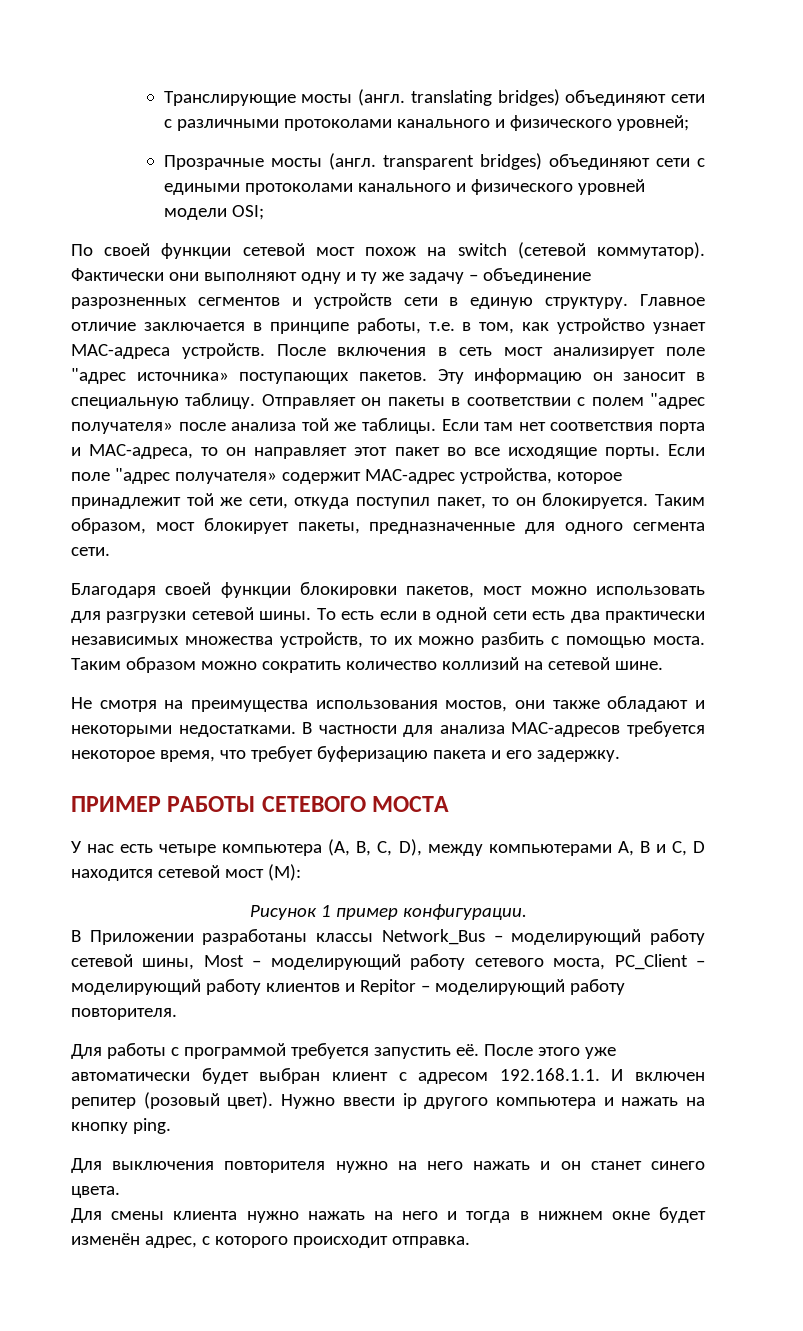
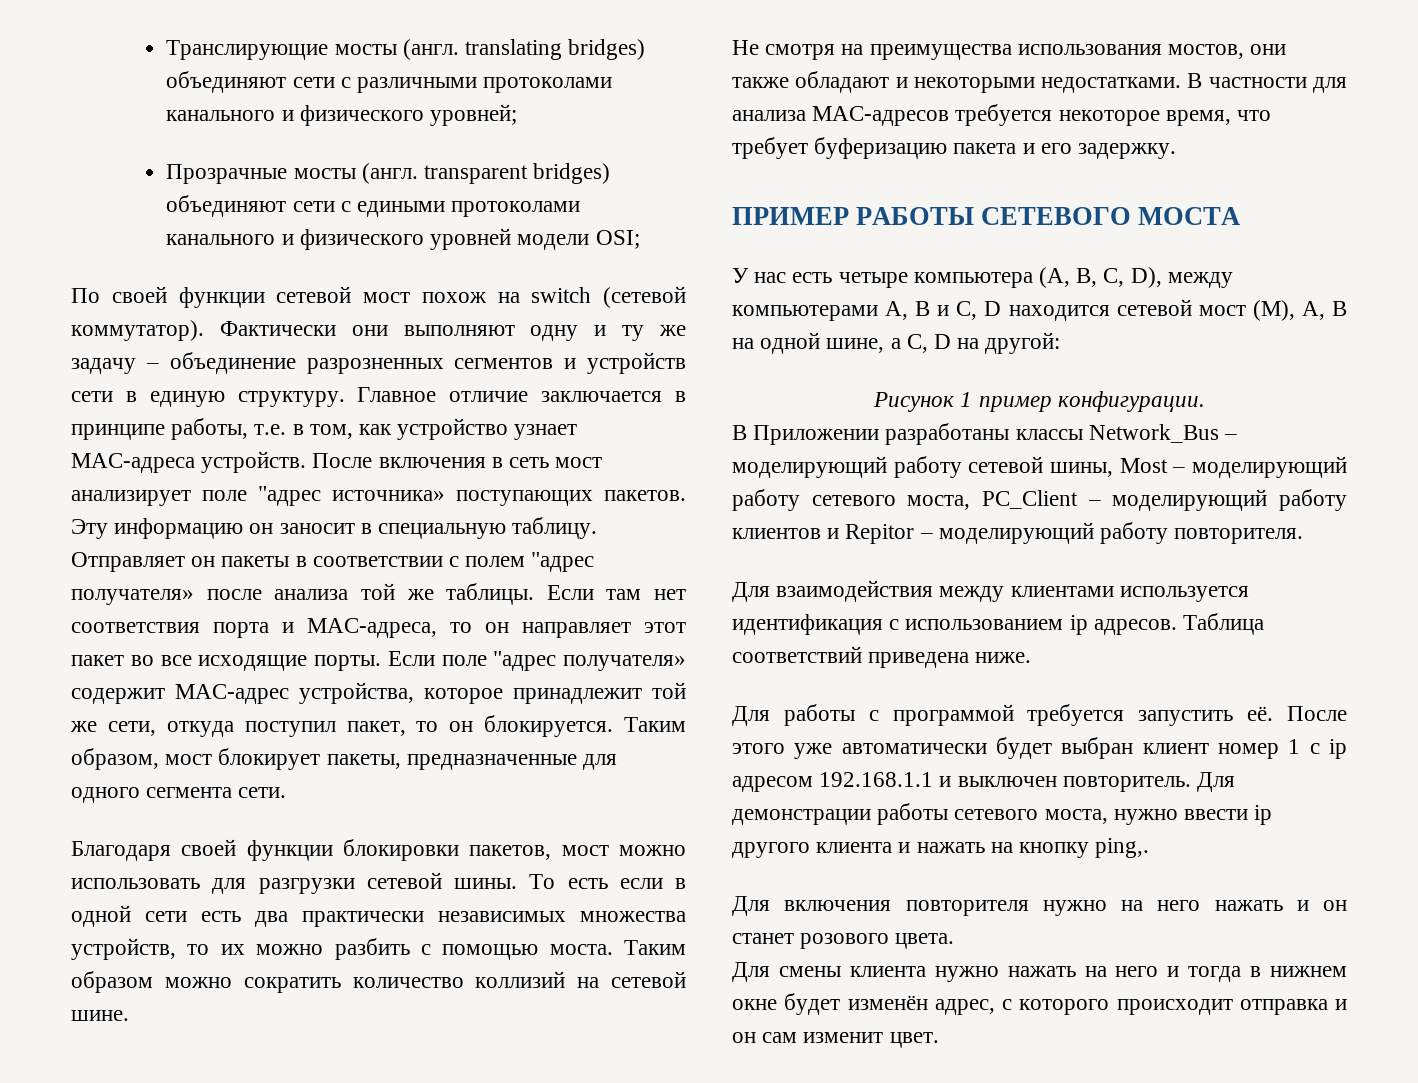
[267,864,301,881] (M): -> [1252,300,1347,321] [732,332,1061,354] (M), A, B на одной шине, а C, D на другой:
(177, 1014) none -> [732,580,1249,602] [732,613,1265,635] [732,646,1032,668] // Для взаимодействия между клиентами используется идентификация с использованием ip адресов. Таблица соответствий приведена ниже.
[398,1068,705,1084] [71,1092,336,1109] с адресом 192.168.1.1. И включен репитер (розовый цвет). Нужно -> [1218,739,1347,759] [732,772,1236,792] [732,803,1178,825] номер 1 с ip адресом 192.168.1.1 и выключен повторитель. Для демонстрации работы сетевого моста, нужно
[495,1097,596,1109] компьютера -> [816,842,893,853] клиента
[132,1118,171,1134] [71,1158,215,1173] ping. // Для выключения -> [1095,838,1150,858] [732,896,892,916] ping,. // Для включения
[651,1161,705,1170] синего -> [800,933,890,949] розового
[391,1236,470,1248] отправка. -> [1239,999,1347,1015] [732,1032,939,1048] отправка и он сам изменит цвет.

